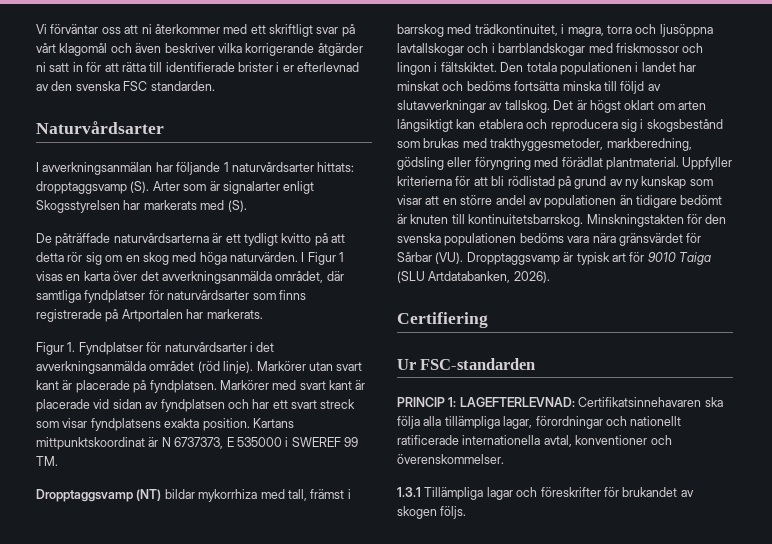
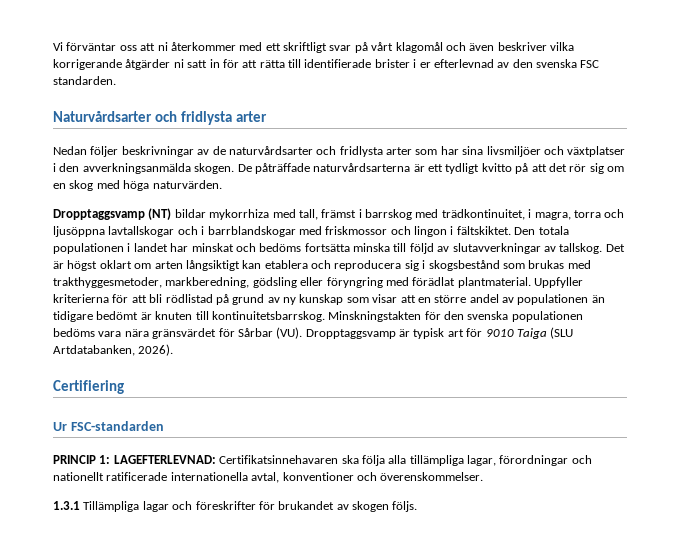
[36,162,355,175] [36,181,315,194] [36,200,247,213] // I avverkningsanmälan har följande 1 naturvårdsarter hittats: dropptaggsvamp (S). Arter som är signalarter enligt Skogsstyrelsen har markerats med (S). // -> [154,111,267,125] [53,146,626,157] [53,163,235,174] och fridlysta arter // Nedan följer beskrivningar av de naturvårdsarter och fridlysta arter som har sina livsmiljöer och växtplatser i den avverkningsanmälda skogen.
[36,252,64,262] detta -> [548,163,567,172] det
[301,252,345,265] [36,271,344,284] [36,290,306,303] [36,309,263,322] [36,342,275,355] [36,361,363,374] [36,380,366,393] [36,399,356,412] [36,418,294,431] [36,437,358,450] [36,456,58,466] I Figur 1 visas en karta över det avverkningsanmälda området, där samtliga fyndplatser för naturvårdsarter som finns registrerade på Artportalen har markerats. // Figur 1. Fyndplatser för naturvårdsarter i det avverkningsanmälda området (röd linje). Markörer utan svart kant är placerade på fyndplatsen. Markörer med svart kant är placerade vid sidan av fyndplatsen och har ett svart streck som visar fyndplatsens exakta position. Kartans mittpunktskoordinat är N 6737373, E 535000 i SWEREF 99 TM. -> (222, 184) none

